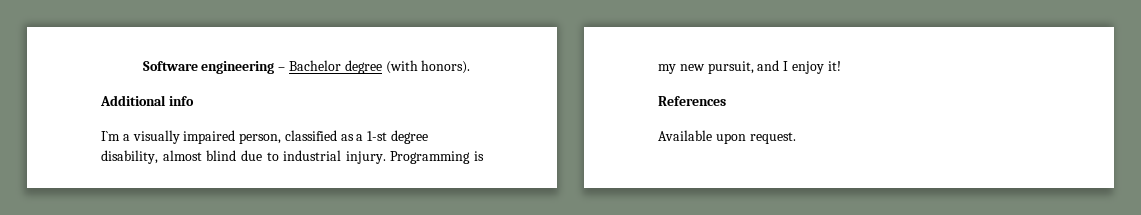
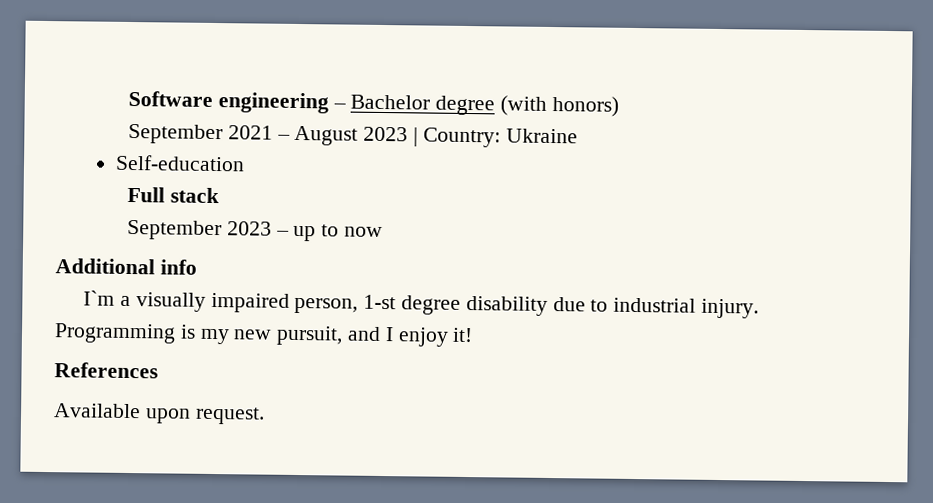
[421,60,471,74] honors). -> [551,96,619,117] [128,123,578,148] [115,154,246,172] [127,186,219,204] [127,219,384,242] honors) // September 2021 – August 2023 | Country: Ukraine // Self-education // Full stack // September 2023 – up to now
[284,130,429,144] [101,150,237,164] classified as a 1-st degree disability, almost blind -> [363,294,548,316] 1-st degree disability

